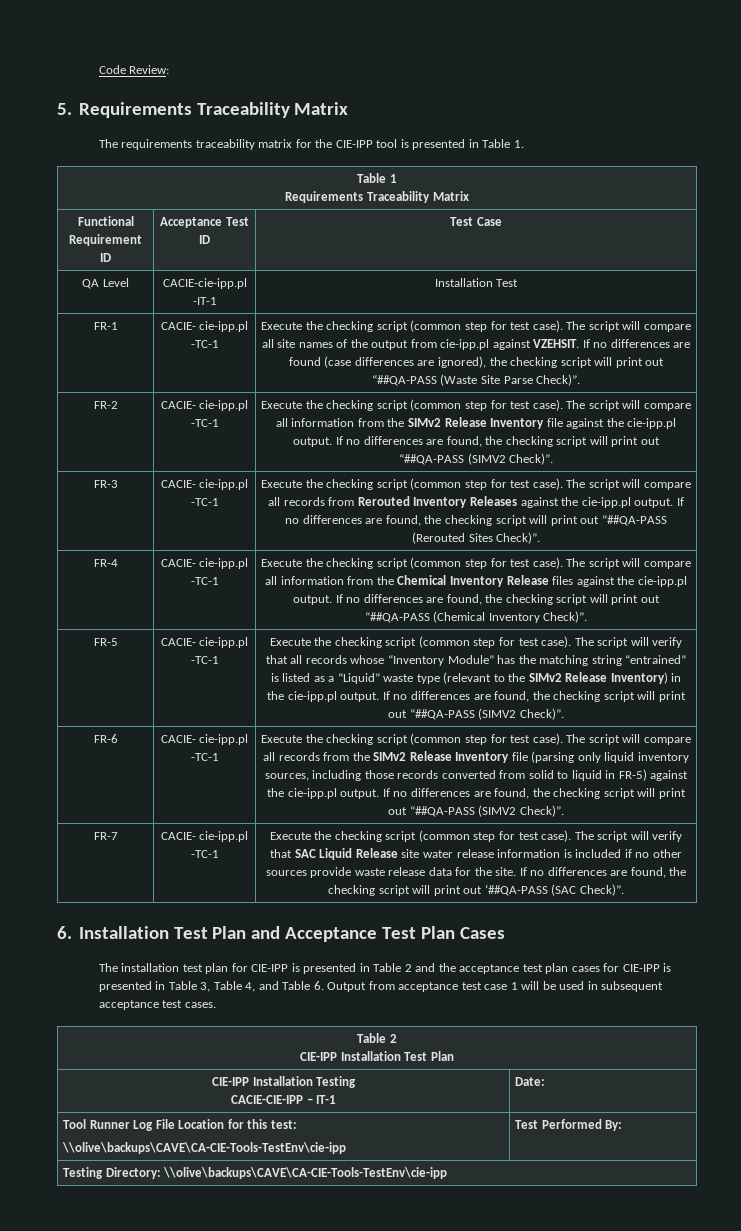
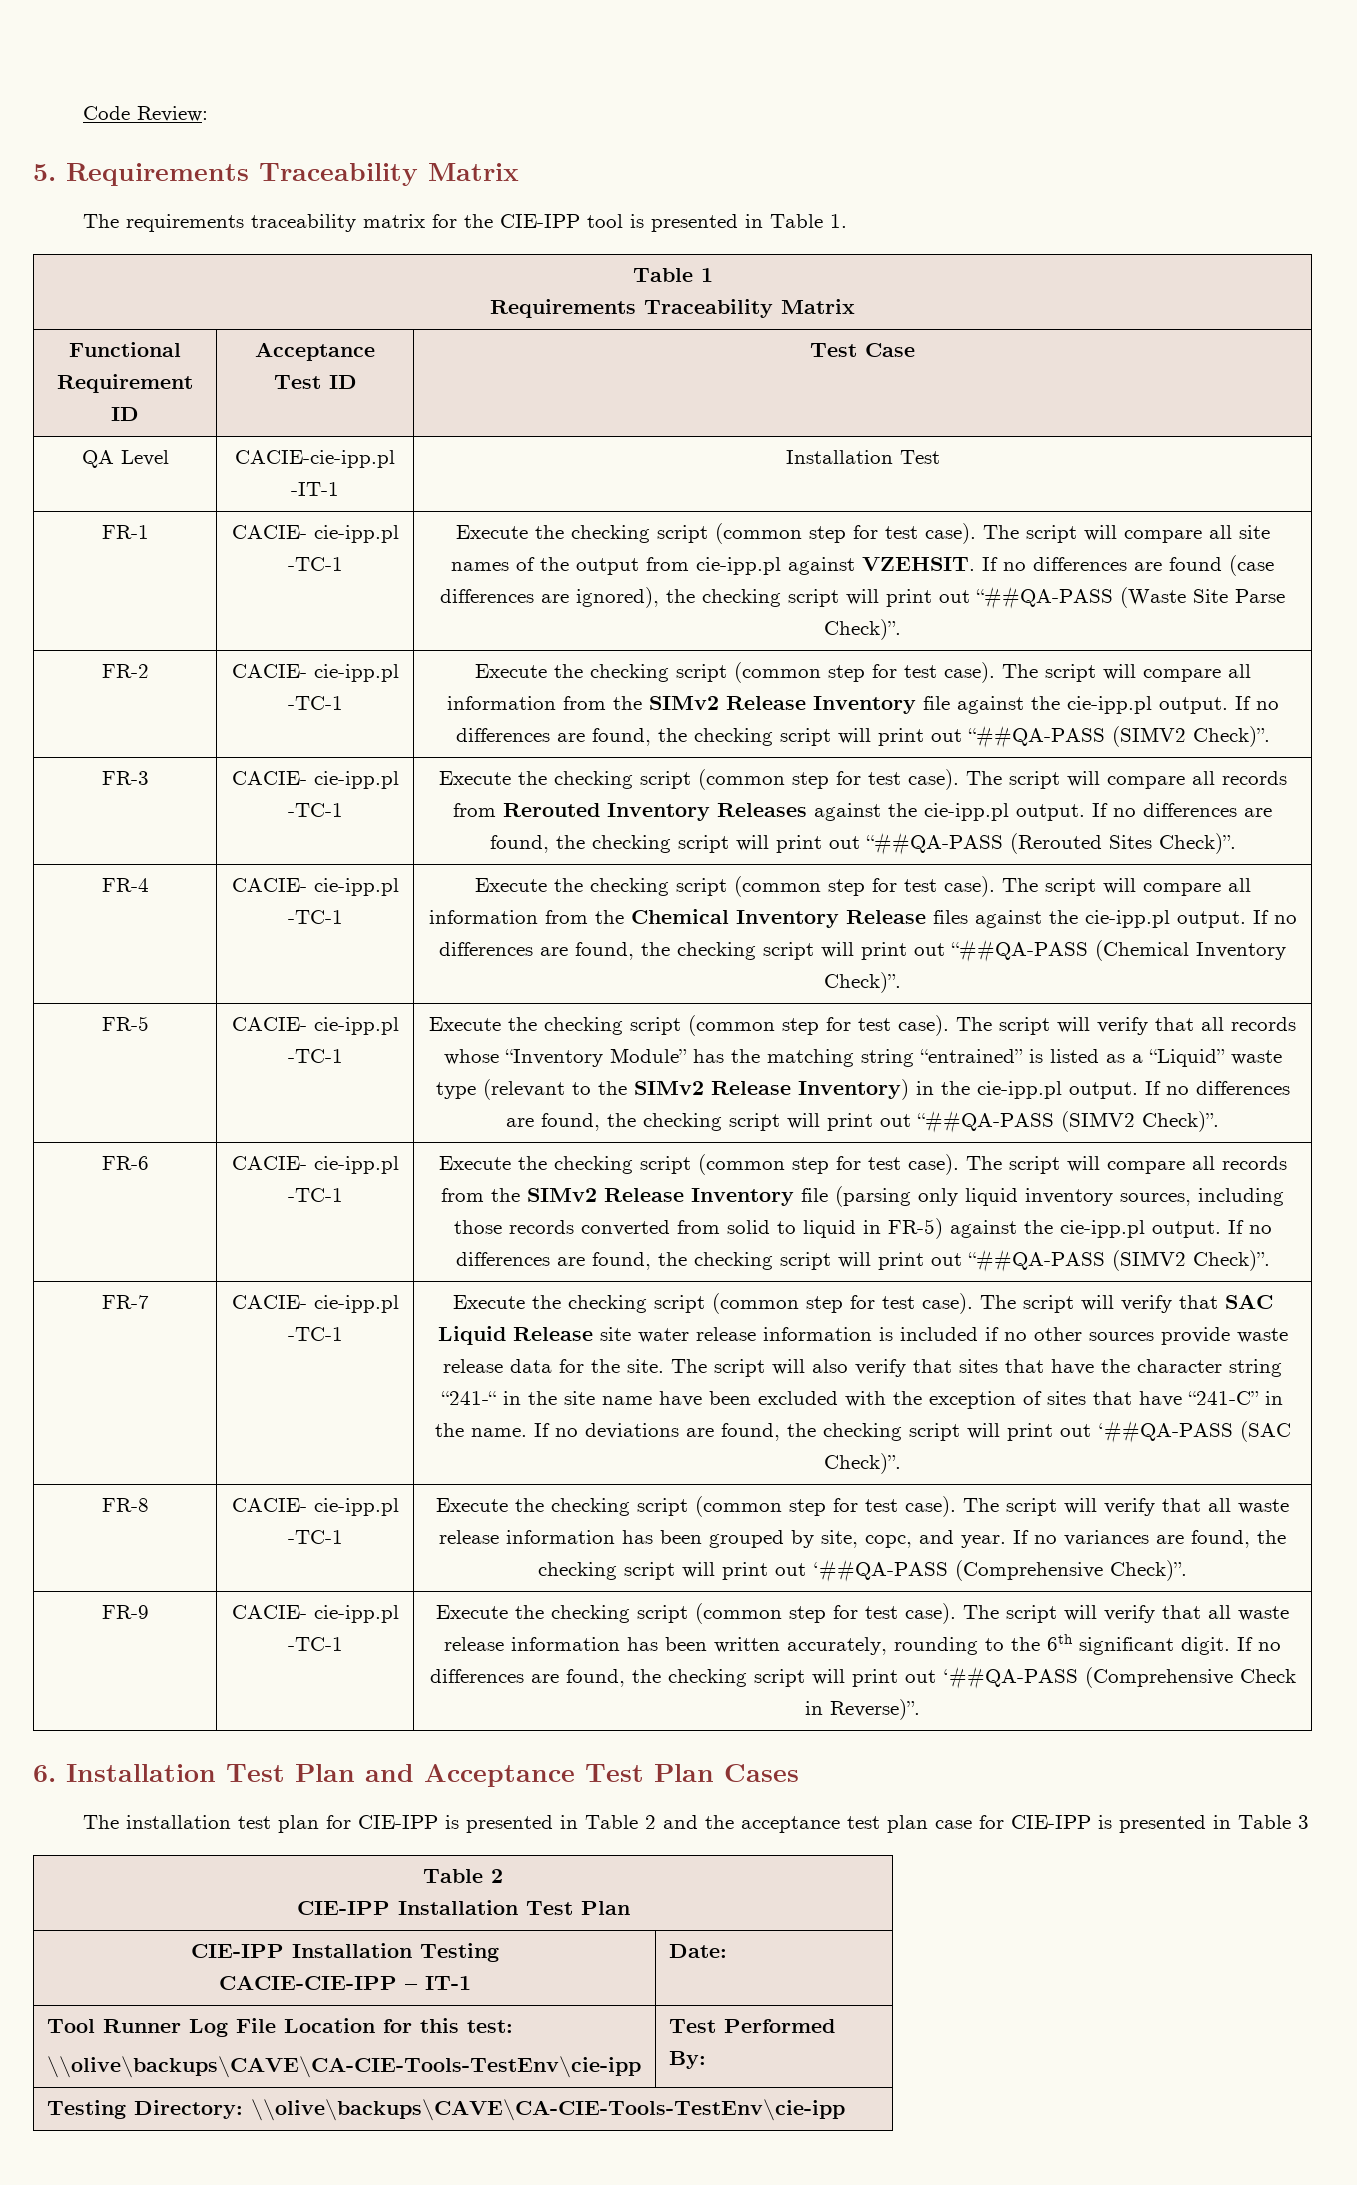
(517, 871) none -> [671,1359,1283,1377] [441,1391,1284,1409] [434,1420,1291,1443] [824,1453,901,1474] [101,1498,149,1512] [231,1498,399,1516] [287,1530,343,1544] [436,1496,1290,1517] [439,1530,1287,1548] [538,1559,1188,1582] [101,1605,149,1619] [231,1605,399,1623] [287,1637,343,1651] [436,1603,1290,1624] [444,1634,1231,1655] The script will also verify that sites that have the character string “241-“ in the site name have been excluded with the exception of sites that have “241-C” in the name. If no deviations are found, the checking script will print out ‘##QA-PASS (SAC Check)”. // FR-8 | CACIE- cie-ipp.pl -TC-1 | Execute the checking script (common step for test case). The script will verify that all waste release information has been grouped by site, copc, and year. If no variances are found, the checking script will print out ‘##QA-PASS (Comprehensive Check)”. // FR-9 | CACIE- cie-ipp.pl -TC-1 | Execute the checking script (common step for test case). The script will verify that all waste release information has been written accurately, rounding to the 6th significant digit.
[551,884,624,896] (SAC Check)”. -> [1084,1667,1296,1688] [805,1699,920,1720] (Comprehensive Check in Reverse)”.
[571,963,672,972] [98,981,664,992] [98,1000,216,1010] cases for CIE-IPP is presented in Table 3, Table 4, and Table 6. Output from acceptance test case 1 will be used in subsequent acceptance test cases. -> [935,1815,1310,1833] case for CIE-IPP is presented in Table 3

